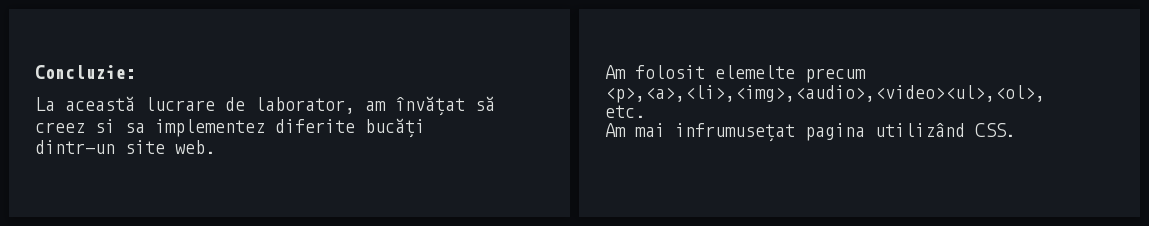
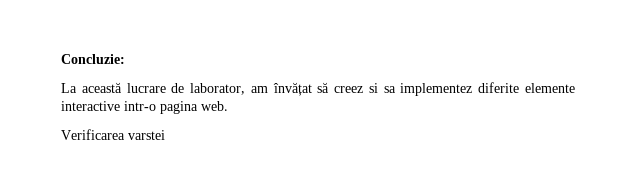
[365,118,425,138] [35,140,215,154] [605,65,866,83] [605,85,1045,103] [605,105,645,118] [605,123,1015,142] bucăți dintr-un site web. // Am folosit elemelte precum <p>,<a>,<li>,<img>,<audio>,<video><ul>,<ol>, etc. // Am mai infrumusețat pagina utilizând CSS. -> [525,83,575,93] [61,101,228,114] [61,129,165,140] elemente interactive intr-o pagina web. // Verificarea varstei

